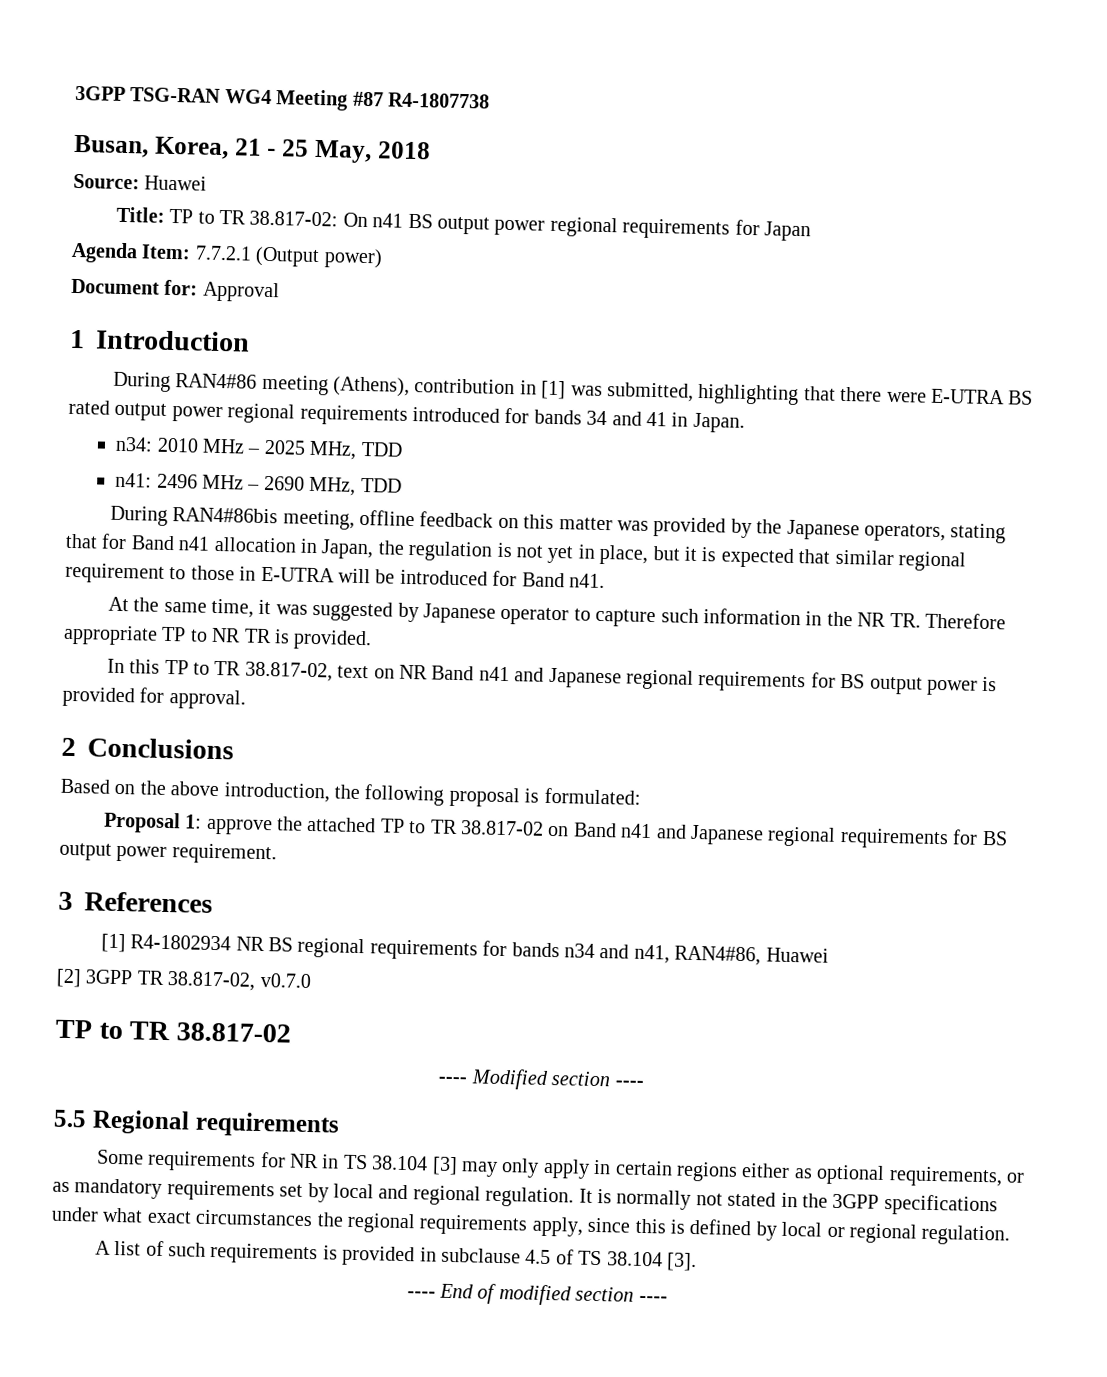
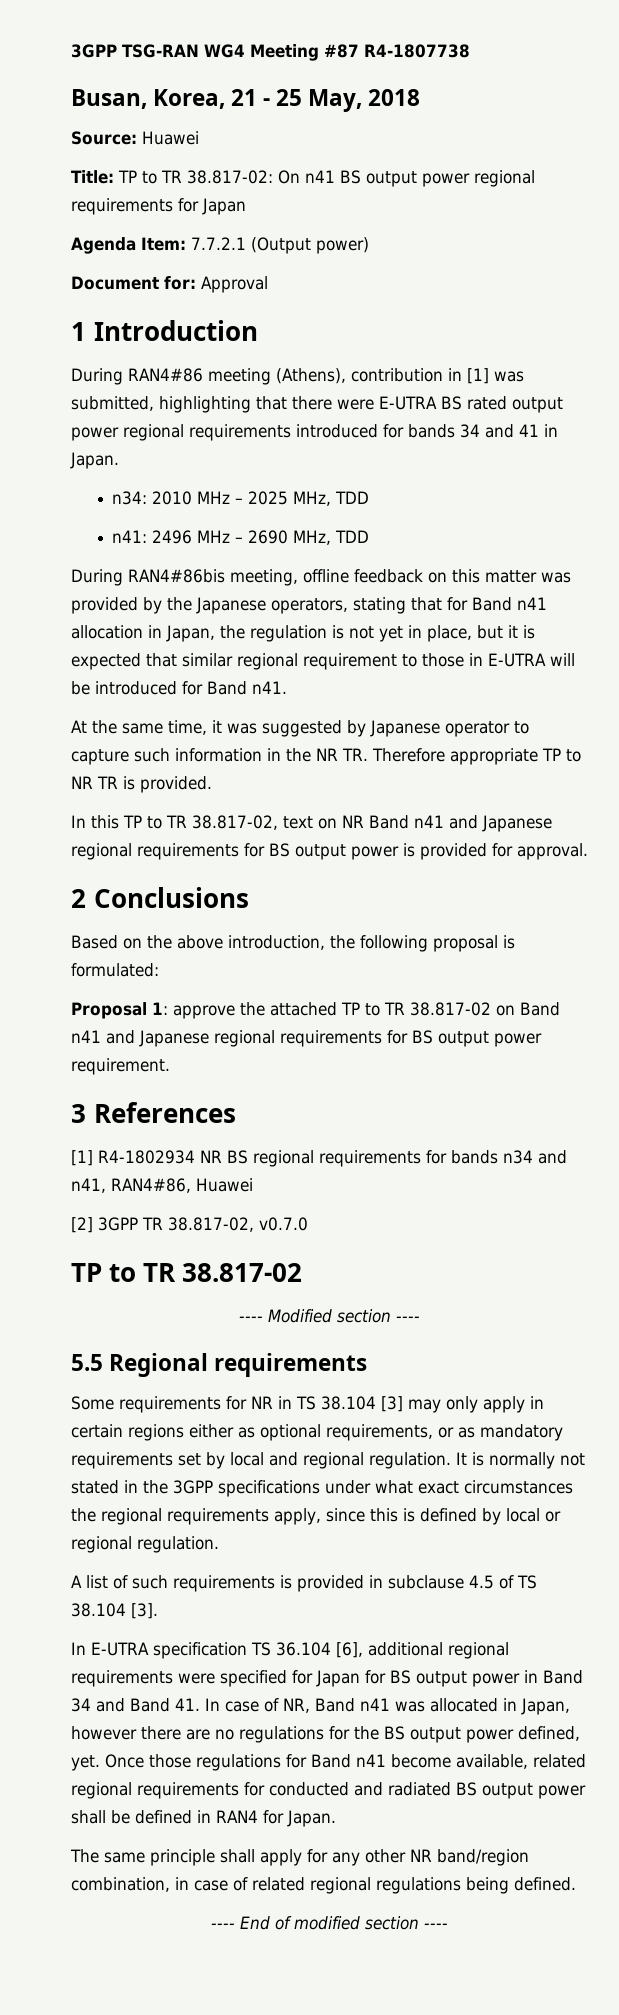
(697, 1262) none -> [71,1642,509,1659] [71,1670,583,1687] [71,1698,570,1715] [71,1726,580,1743] [71,1754,586,1771] [71,1782,586,1799] [71,1810,336,1827] [70,1849,529,1866] [71,1877,576,1894] // In E-UTRA specification TS 36.104 [6], additional regional requirements were specified for Japan for BS output power in Band 34 and Band 41. In case of NR, Band n41 was allocated in Japan, however there are no regulations for the BS output power defined, yet. Once those regulations for Band n41 become available, related regional requirements for conducted and radiated BS output power shall be defined in RAN4 for Japan. // The same principle shall apply for any other NR band/region combination, in case of related regional regulations being defined.

